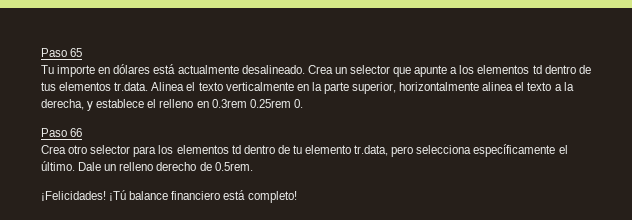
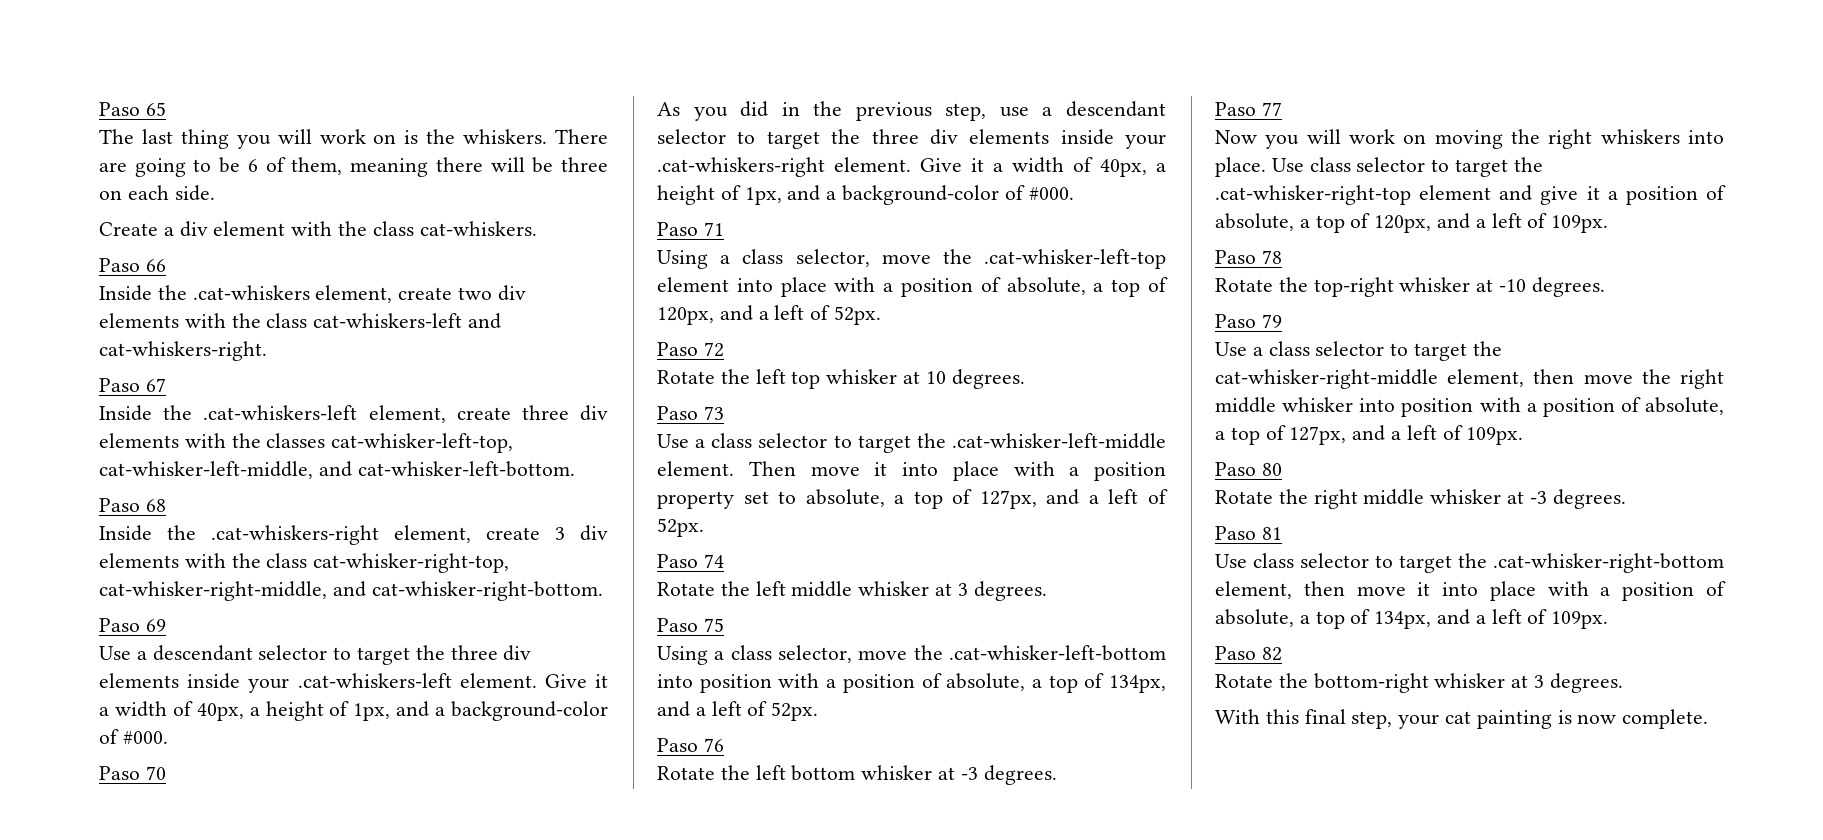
[41,64,591,77] [41,82,574,94] [41,99,303,111] [41,128,83,137] [41,144,568,157] [41,161,253,171] [41,190,297,203] Tu importe en dólares está actualmente desalineado. Crea un selector que apunte a los elementos td dentro de tus elementos tr.data. Alinea el texto verticalmente en la parte superior, horizontalmente alinea el texto a la derecha, y establece el relleno en 0.3rem 0.25rem 0. // Paso 66 // Crea otro selector para los elementos td dentro de tu elemento tr.data, pero selecciona específicamente el último. Dale un relleno derecho de 0.5rem. // ¡Felicidades! ¡Tú balance financiero está completo! -> [99,129,608,149] [99,157,608,177] [99,185,215,201] [99,221,537,237] [99,258,166,272] [99,285,526,303] [99,313,502,329] [99,341,267,361] [99,378,166,392] [99,405,608,423] [99,433,514,453] [99,461,575,479] [99,498,166,512] [99,525,608,545] [99,553,510,573] [99,581,603,601] [99,618,166,632] [99,645,532,665] [99,673,608,693] [99,701,608,721] [99,729,168,744] [99,766,166,780] [657,101,1166,121] [657,129,1166,149] [657,157,1166,177] [657,185,1074,205] [657,222,724,236] [657,249,1166,269] [657,277,1168,297] [657,305,882,325] [657,342,724,357] [657,369,1025,389] [657,406,724,420] [657,433,1166,453] [657,461,1166,481] [657,489,1168,509] [657,518,704,537] [657,554,724,568] [657,581,1047,601] [657,618,724,632] [657,645,1166,665] [657,673,1166,693] [657,701,819,721] [657,738,724,752] [657,765,1057,785] [1215,102,1282,116] [1215,129,1724,149] [1215,157,1543,177] [1215,185,1726,205] [1215,213,1609,233] [1215,250,1282,264] [1215,277,1605,297] [1215,314,1282,328] [1215,341,1502,361] [1215,369,1724,389] [1215,397,1724,417] [1215,425,1524,445] [1215,462,1282,476] [1215,489,1626,509] [1215,526,1282,540] [1215,553,1724,573] [1215,581,1726,601] [1215,609,1609,629] [1215,646,1282,661] [1215,673,1623,693] [1215,709,1709,729] The last thing you will work on is the whiskers. There are going to be 6 of them, meaning there will be three on each side. // Create a div element with the class cat-whiskers. // Paso 66 // Inside the .cat-whiskers element, create two div elements with the class cat-whiskers-left and cat-whiskers-right. // Paso 67 // Inside the .cat-whiskers-left element, create three div elements with the classes cat-whisker-left-top, cat-whisker-left-middle, and cat-whisker-left-bottom. // Paso 68 // Inside the .cat-whiskers-right element, create 3 div elements with the class cat-whisker-right-top, cat-whisker-right-middle, and cat-whisker-right-bottom. // Paso 69 // Use a descendant selector to target the three div elements inside your .cat-whiskers-left element. Give it a width of 40px, a height of 1px, and a background-color of #000. // Paso 70 // As you did in the previous step, use a descendant selector to target the three div elements inside your .cat-whiskers-right element. Give it a width of 40px, a height of 1px, and a background-color of #000. // Paso 71 // Using a class selector, move the .cat-whisker-left-top element into place with a position of absolute, a top of 120px, and a left of 52px. // Paso 72 // Rotate the left top whisker at 10 degrees. // Paso 73 // Use a class selector to target the .cat-whisker-left-middle element. Then move it into place with a position property set to absolute, a top of 127px, and a left of 52px. // Paso 74 // Rotate the left middle whisker at 3 degrees. // Paso 75 // Using a class selector, move the .cat-whisker-left-bottom into position with a position of absolute, a top of 134px, and a left of 52px. // Paso 76 // Rotate the left bottom whisker at -3 degrees. // Paso 77 // Now you will work on moving the right whiskers into place. Use class selector to target the .cat-whisker-right-top element and give it a position of absolute, a top of 120px, and a left of 109px. // Paso 78 // Rotate the top-right whisker at -10 degrees. // Paso 79 // Use a class selector to target the cat-whisker-right-middle element, then move the right middle whisker into position with a position of absolute, a top of 127px, and a left of 109px. // Paso 80 // Rotate the right middle whisker at -3 degrees. // Paso 81 // Use class selector to target the .cat-whisker-right-bottom element, then move it into place with a position of absolute, a top of 134px, and a left of 109px. // Paso 82 // Rotate the bottom-right whisker at 3 degrees. // With this final step, your cat painting is now complete.

